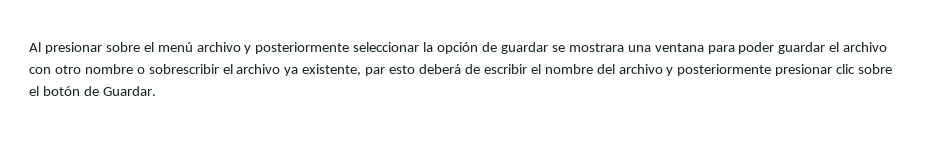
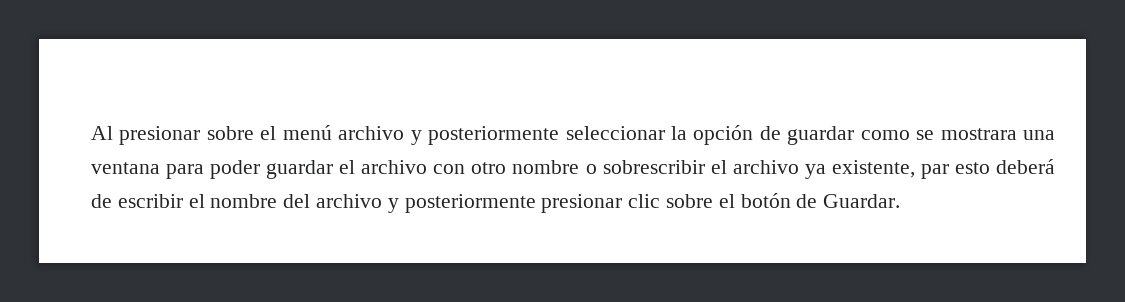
(548, 48) none -> [860,130,910,140] como

